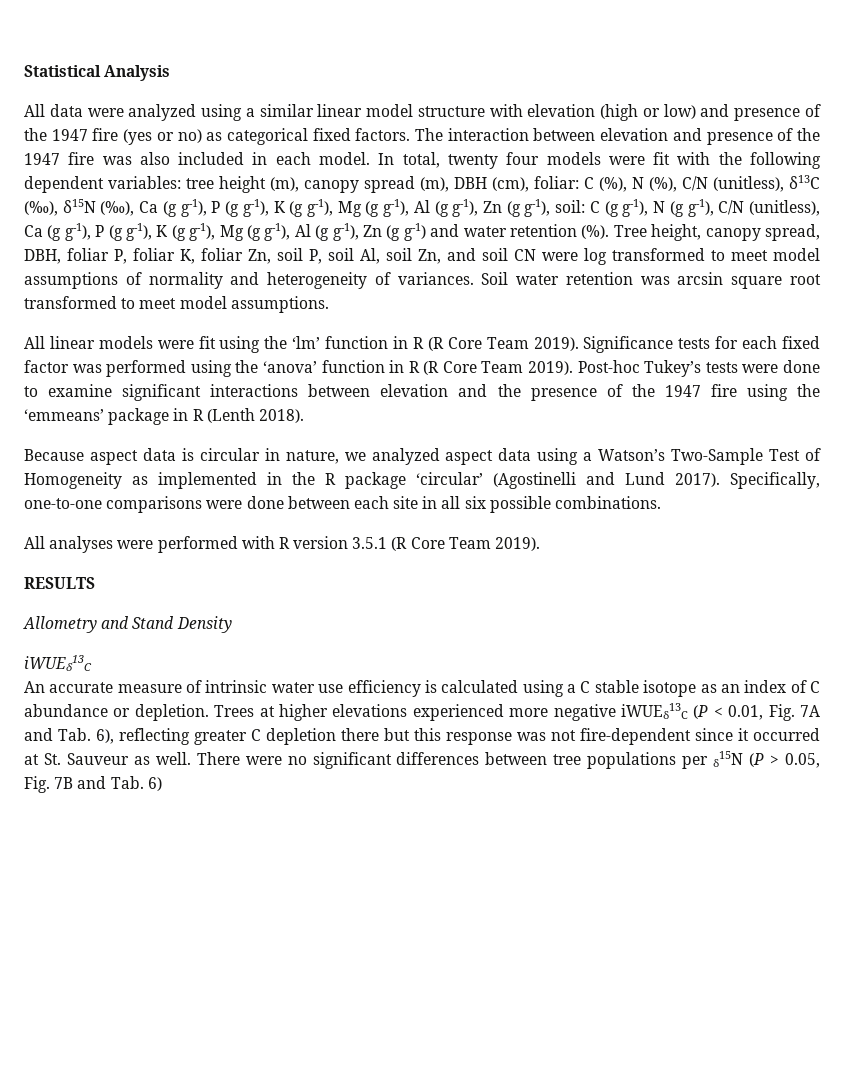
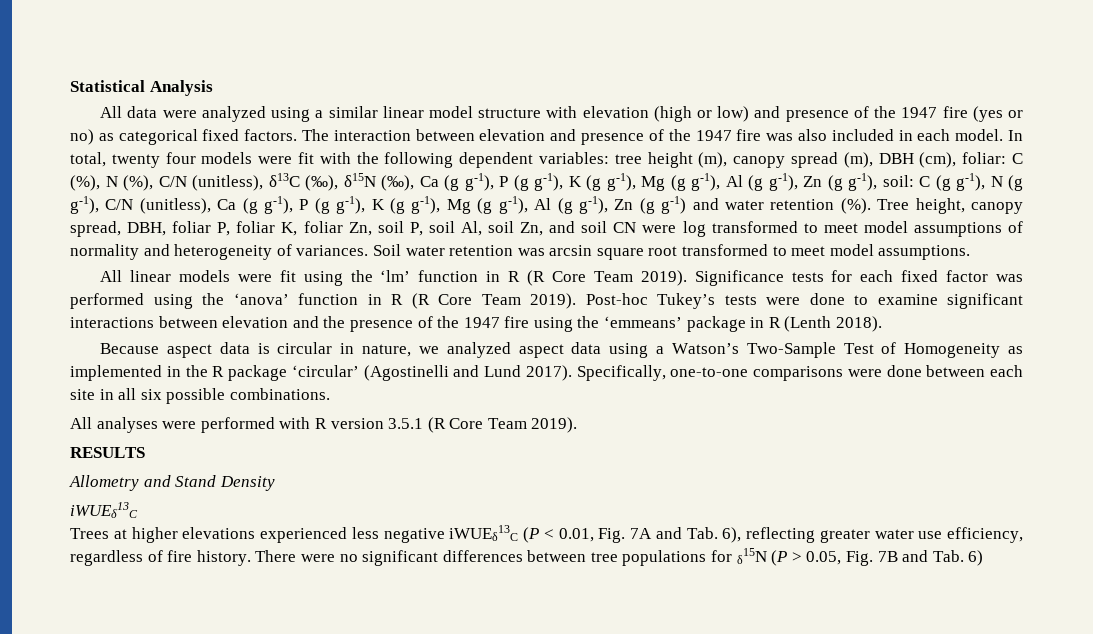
[24,680,820,697] [24,704,209,721] An accurate measure of intrinsic water use efficiency is calculated using a C stable isotope as an index of C abundance or depletion. -> (138, 510) none
[509,708,549,717] more -> [351,527,379,539] less
[251,728,820,745] [24,752,191,765] C depletion there but this response was not fire-dependent since it occurred at St. Sauveur as well. -> [874,527,1023,543] [70,550,251,566] water use efficiency, regardless of fire history.
[682,756,709,769] per -> [711,550,733,562] for

